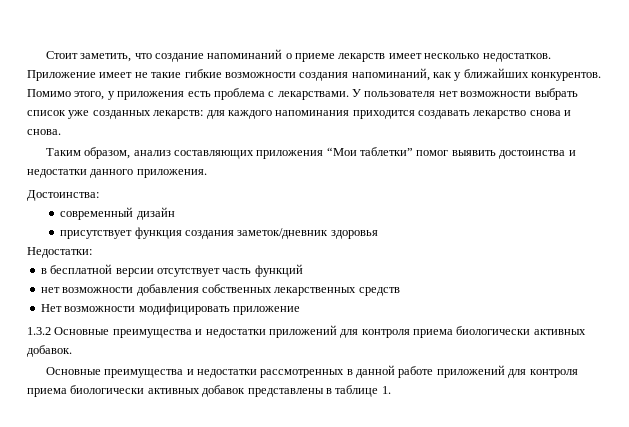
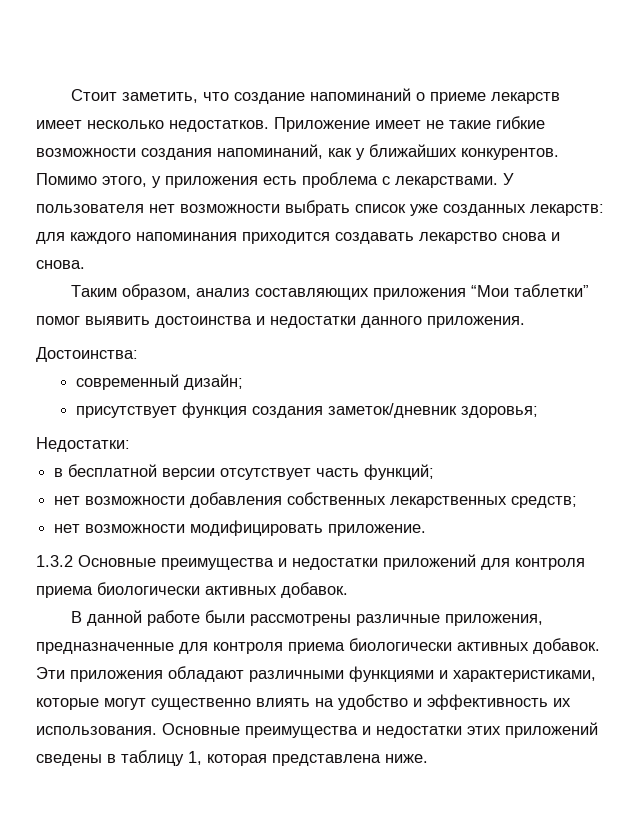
[136,207,175,220] дизайн -> [184,374,244,390] дизайн;
[330,230,378,239] здоровья -> [461,406,539,418] здоровья;
[254,264,303,277] функций -> [364,464,435,480] функций;
[358,287,400,296] [40,304,62,312] средств // Нет -> [511,496,578,508] [54,524,81,533] средств; // нет
[232,306,300,315] приложение -> [328,524,427,536] приложение.
[45,365,578,378] [27,385,391,397] Основные преимущества и недостатки рассмотренных в данной работе приложений для контроля приема биологически активных добавок представлены в таблице 1. -> [70,610,543,626] [36,638,600,654] [36,666,596,682] [36,694,571,710] [36,722,598,738] [36,750,428,766] В данной работе были рассмотрены различные приложения, предназначенные для контроля приема биологически активных добавок. Эти приложения обладают различными функциями и характеристиками, которые могут существенно влиять на удобство и эффективность их использования. Основные преимущества и недостатки этих приложений сведены в таблицу 1, которая представлена ниже.

